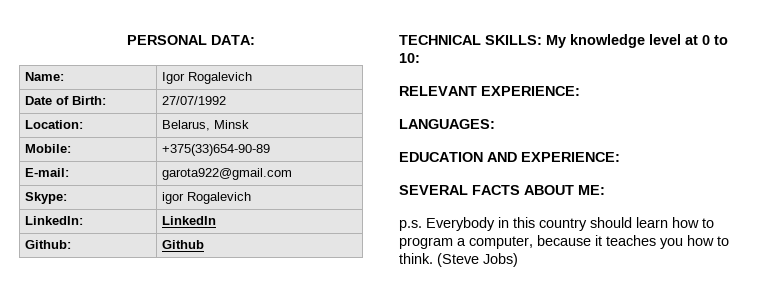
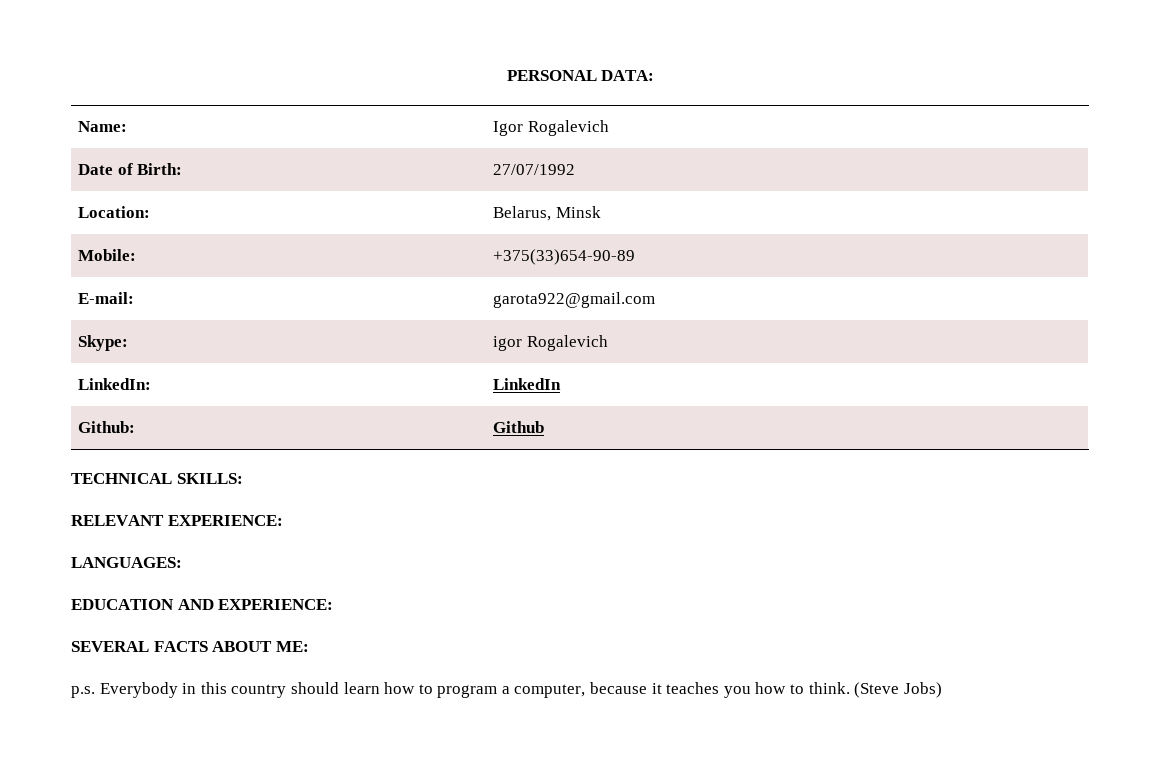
[546,34,728,48] [399,53,420,63] My knowledge level at 0 to 10: -> (243, 478) none

